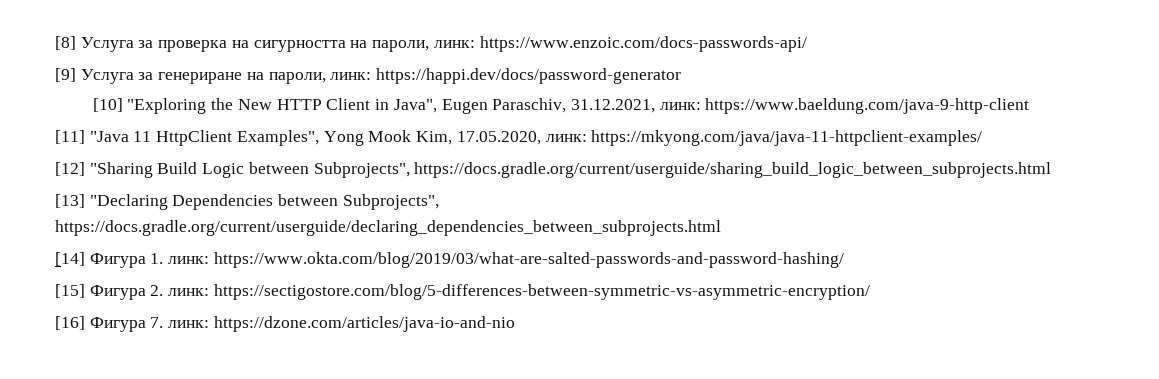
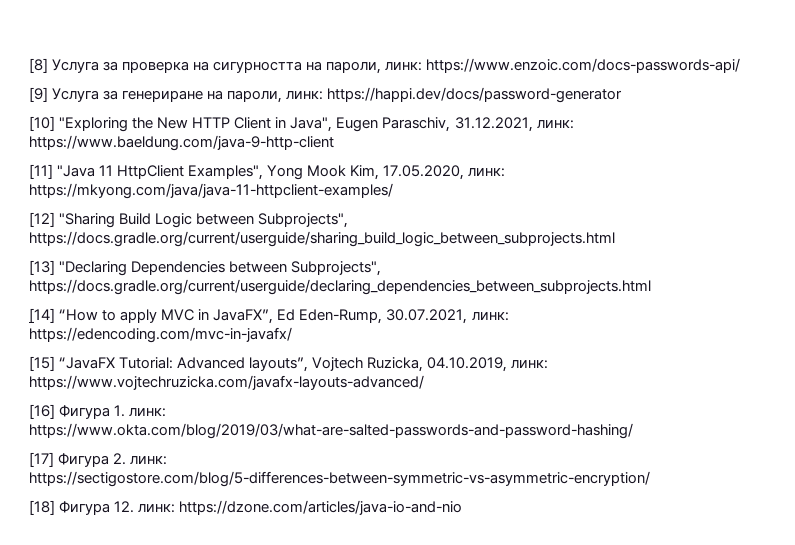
(85, 259) none -> [59,309,509,324] [29,327,292,343] [29,356,549,372] [29,375,424,390] [29,404,55,419] “How to apply MVC in JavaFX”, Ed Eden-Rump, 30.07.2021, линк: https://edencoding.com/mvc-in-javafx/ // [15] “JavaFX Tutorial: Advanced layouts”, Vojtech Ruzicka, 04.10.2019, линк: https://www.vojtechruzicka.com/javafx-layouts-advanced/ // [16]
[55,284,85,298] [15] -> [29,452,54,467] [17]
[55,316,164,332] [16] Фигура 7. -> [29,500,135,515] [18] Фигура 12.

